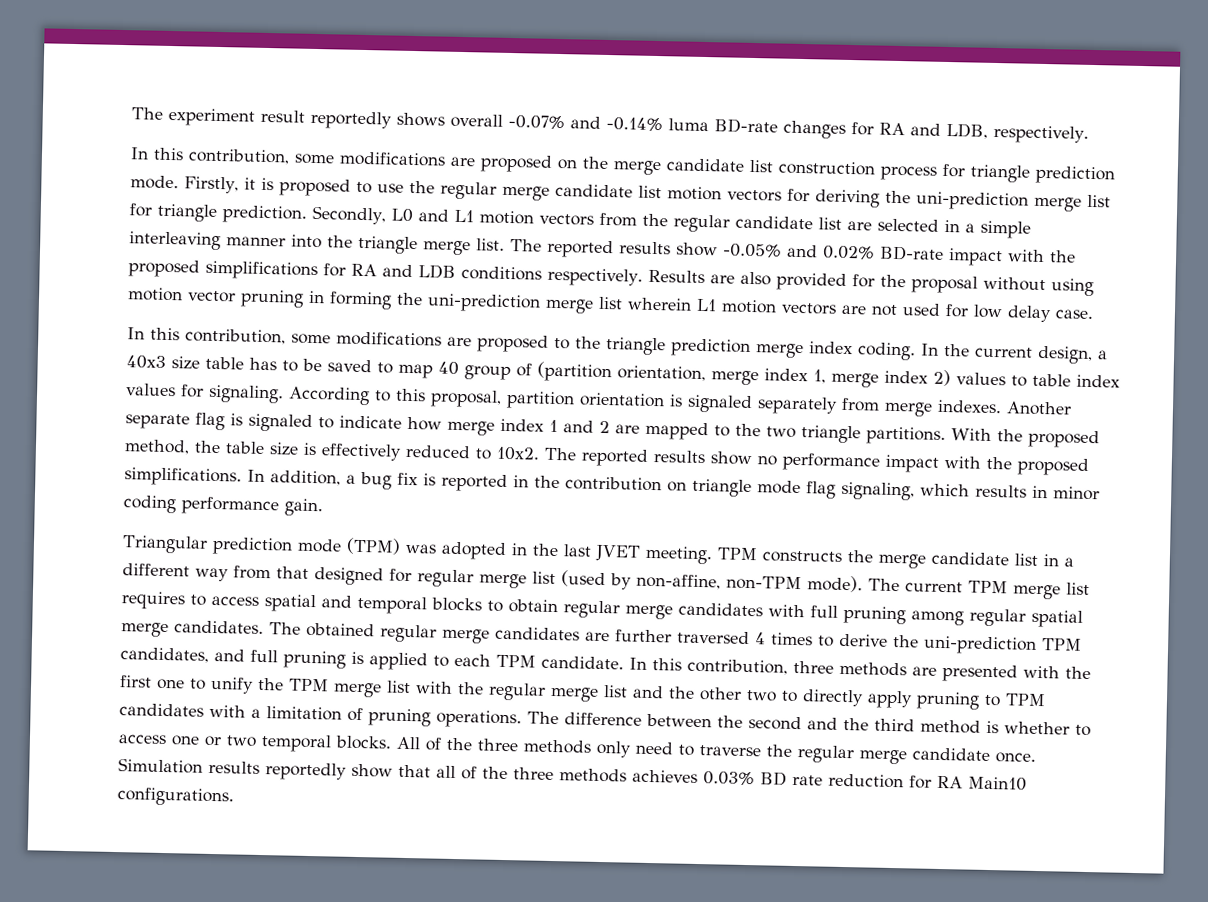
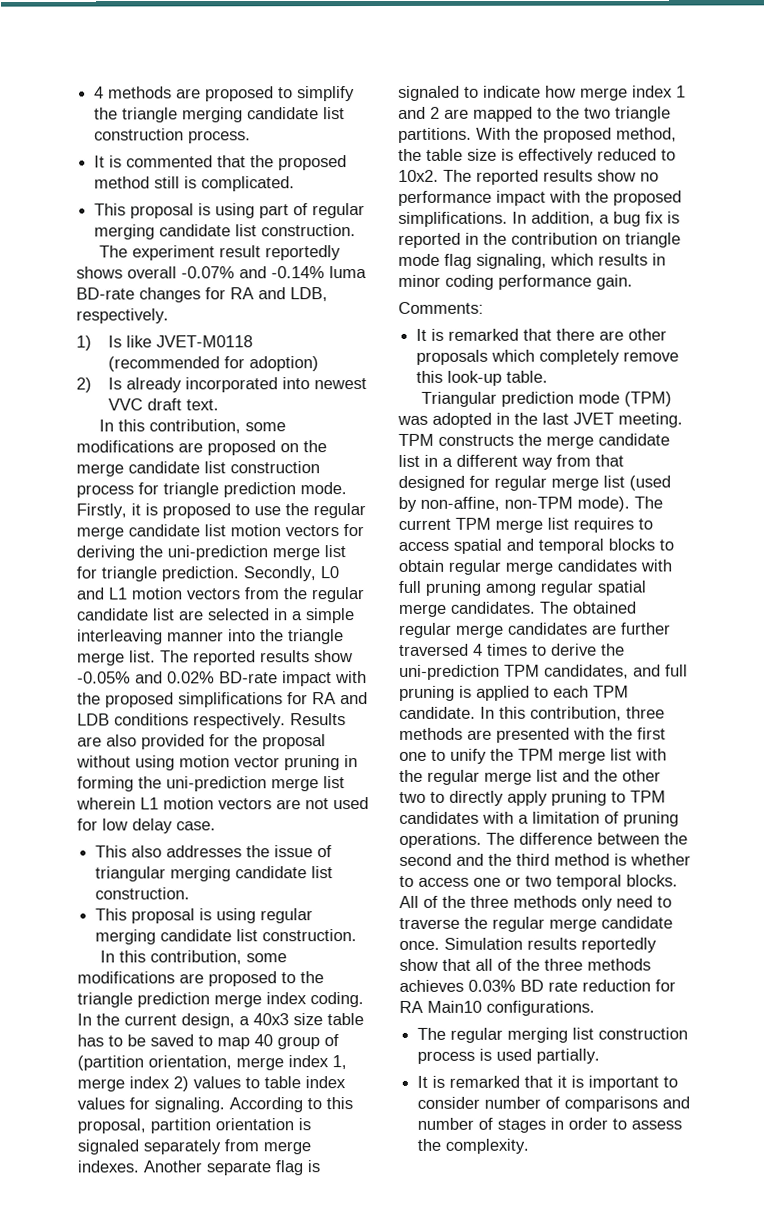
(131, 113) none -> [94,86,356,102] [94,107,346,123] [94,128,252,144] [94,155,348,171] [94,176,296,192] [94,203,366,219] [94,224,357,240] 4 methods are proposed to simplify the triangle merging candidate list construction process. // It is commented that the proposed method still is complicated. // This proposal is using part of regular merging candidate list construction. //
(1089, 134) none -> [76,335,253,351] [107,356,319,372] [76,377,367,393] [107,398,219,411] // 1) Is like JVET-M0118 (recommended for adoption) // 2) Is already incorporated into newest VVC draft text.
(1094, 314) none -> [95,845,333,858] [95,866,334,882] [95,887,191,900] [95,908,314,924] [95,929,358,945] // This also addresses the issue of triangular merging candidate list construction. // This proposal is using regular merging candidate list construction.
(323, 507) none -> [398,301,484,314] [416,328,668,341] [416,349,680,365] [416,370,549,386] // Comments: // It is remarked that there are other proposals which completely remove this look-up table.
(234, 797) none -> [417,1027,689,1043] [417,1048,601,1064] [417,1075,679,1091] [417,1096,691,1112] [417,1117,683,1133] [417,1138,530,1154] // The regular merging list construction process is used partially. // It is remarked that it is important to consider number of comparisons and number of stages in order to assess the complexity.

